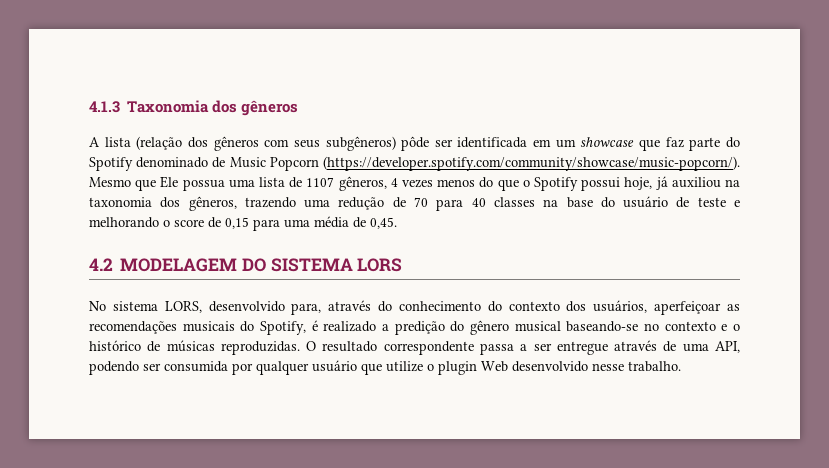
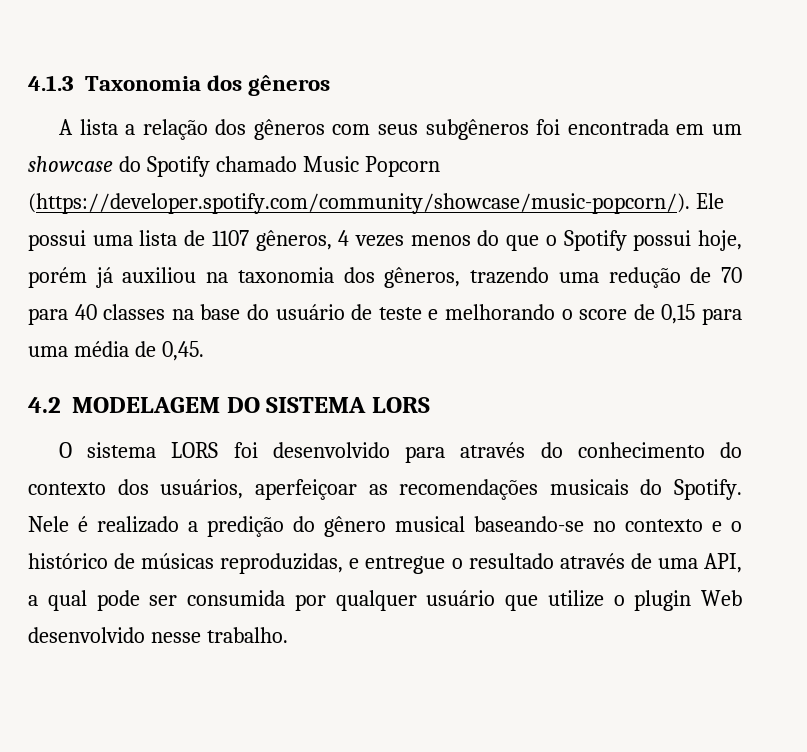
[136,136,183,150] (relação -> [125,119,208,140] a relação
[325,136,740,151] [89,156,740,171] [89,176,225,191] subgêneros) pôde ser identificada em um showcase que faz parte do Spotify denominado de Music Popcorn (https://developer.spotify.com/community/showcase/music-popcorn/). Mesmo que Ele possua -> [425,119,742,140] [28,156,440,177] [28,193,724,214] [28,230,86,251] subgêneros foi encontrada em um showcase do Spotify chamado Music Popcorn (https://developer.spotify.com/community/showcase/music-popcorn/). Ele possui
(653, 183) none -> [28,267,87,288] porém
[89,301,322,315] No sistema LORS, desenvolvido para, -> [58,442,446,463] O sistema LORS foi desenvolvido para
[260,321,306,335] Spotify, -> [674,479,742,500] [28,516,69,532] Spotify. Nele
[220,341,608,355] reproduzidas. O resultado correspondente passa a ser entregue -> [220,553,554,574] reproduzidas, e entregue o resultado
[89,361,139,375] podendo -> [28,590,140,611] a qual pode

